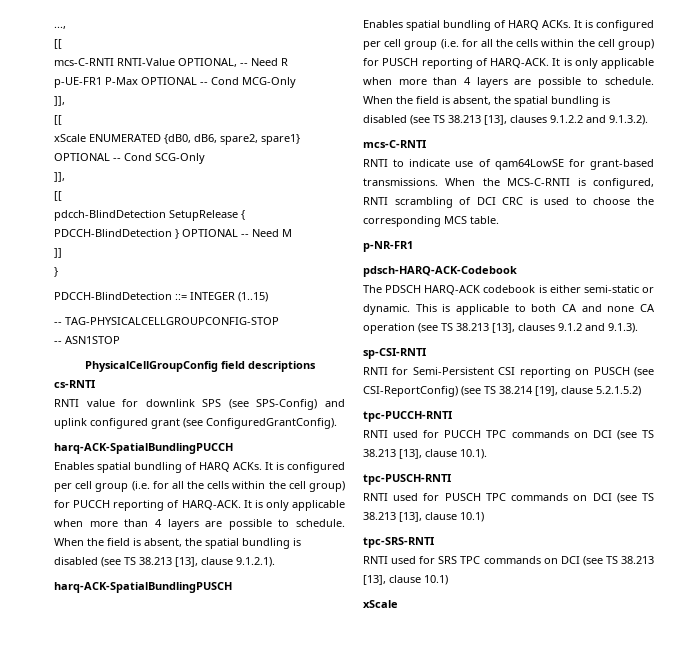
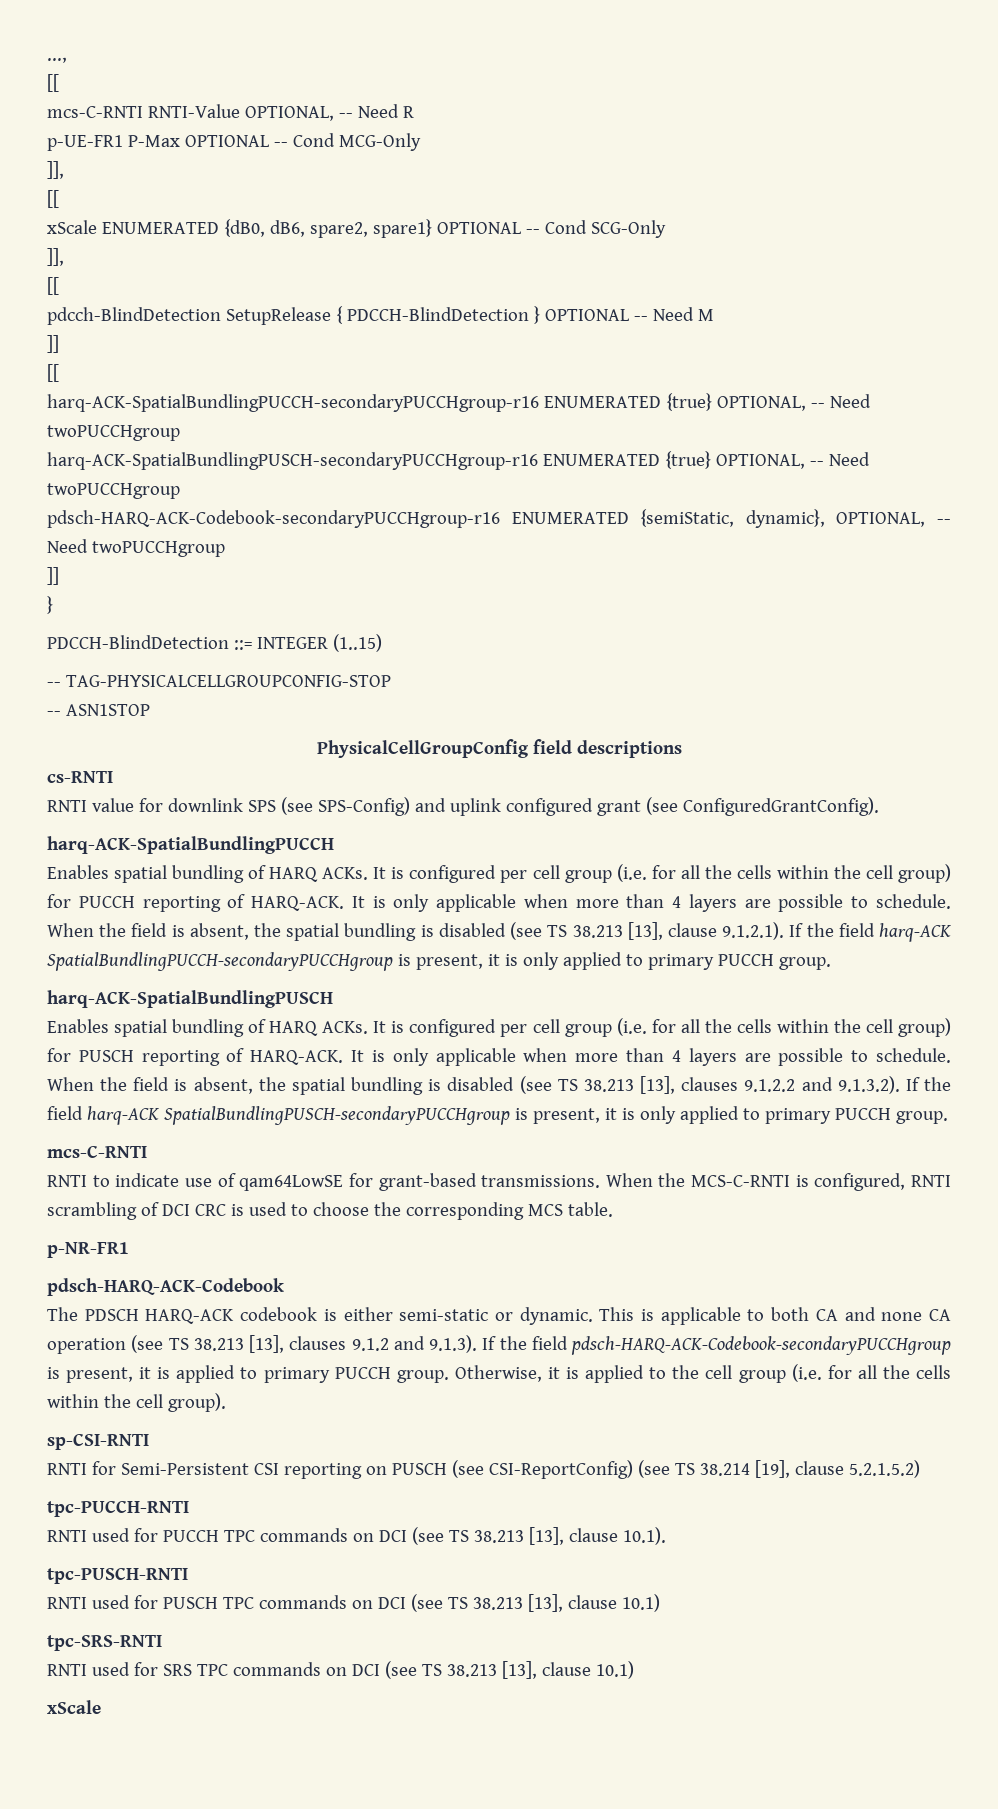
(62, 253) none -> [47,364,59,382] [47,393,871,412] [47,425,180,441] [47,451,870,470] [47,483,180,499] [47,509,952,528] [47,539,225,557] [47,567,59,585] // [[ // harq-ACK-SpatialBundlingPUCCH-secondaryPUCCHgroup-r16 ENUMERATED {true} OPTIONAL, -- Need twoPUCCHgroup // harq-ACK-SpatialBundlingPUSCH-secondaryPUCCHgroup-r16 ENUMERATED {true} OPTIONAL, -- Need twoPUCCHgroup // pdsch-HARQ-ACK-Codebook-secondaryPUCCHgroup-r16 ENUMERATED {semiStatic, dynamic}, OPTIONAL, -- Need twoPUCCHgroup // ]]
(275, 562) none -> [789,923,953,942] [47,952,831,971] If the field harq-ACK SpatialBundlingPUCCH-secondaryPUCCHgroup is present, it is only applied to primary PUCCH group.
(648, 120) none -> [905,1077,951,1091] [47,1106,948,1125] If the field harq-ACK SpatialBundlingPUSCH-secondaryPUCCHgroup is present, it is only applied to primary PUCCH group.
(638, 328) none -> [482,1336,951,1355] [47,1364,951,1383] [47,1393,226,1412] If the field pdsch-HARQ-ACK-Codebook-secondaryPUCCHgroup is present, it is applied to primary PUCCH group. Otherwise, it is applied to the cell group (i.e. for all the cells within the cell group).

